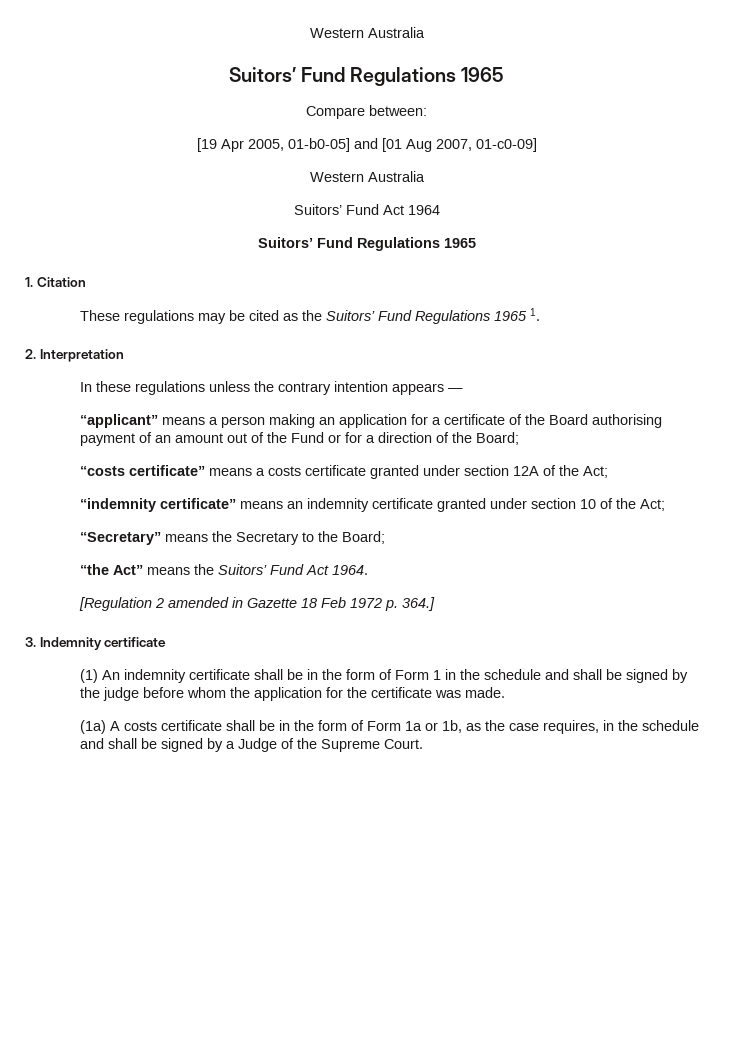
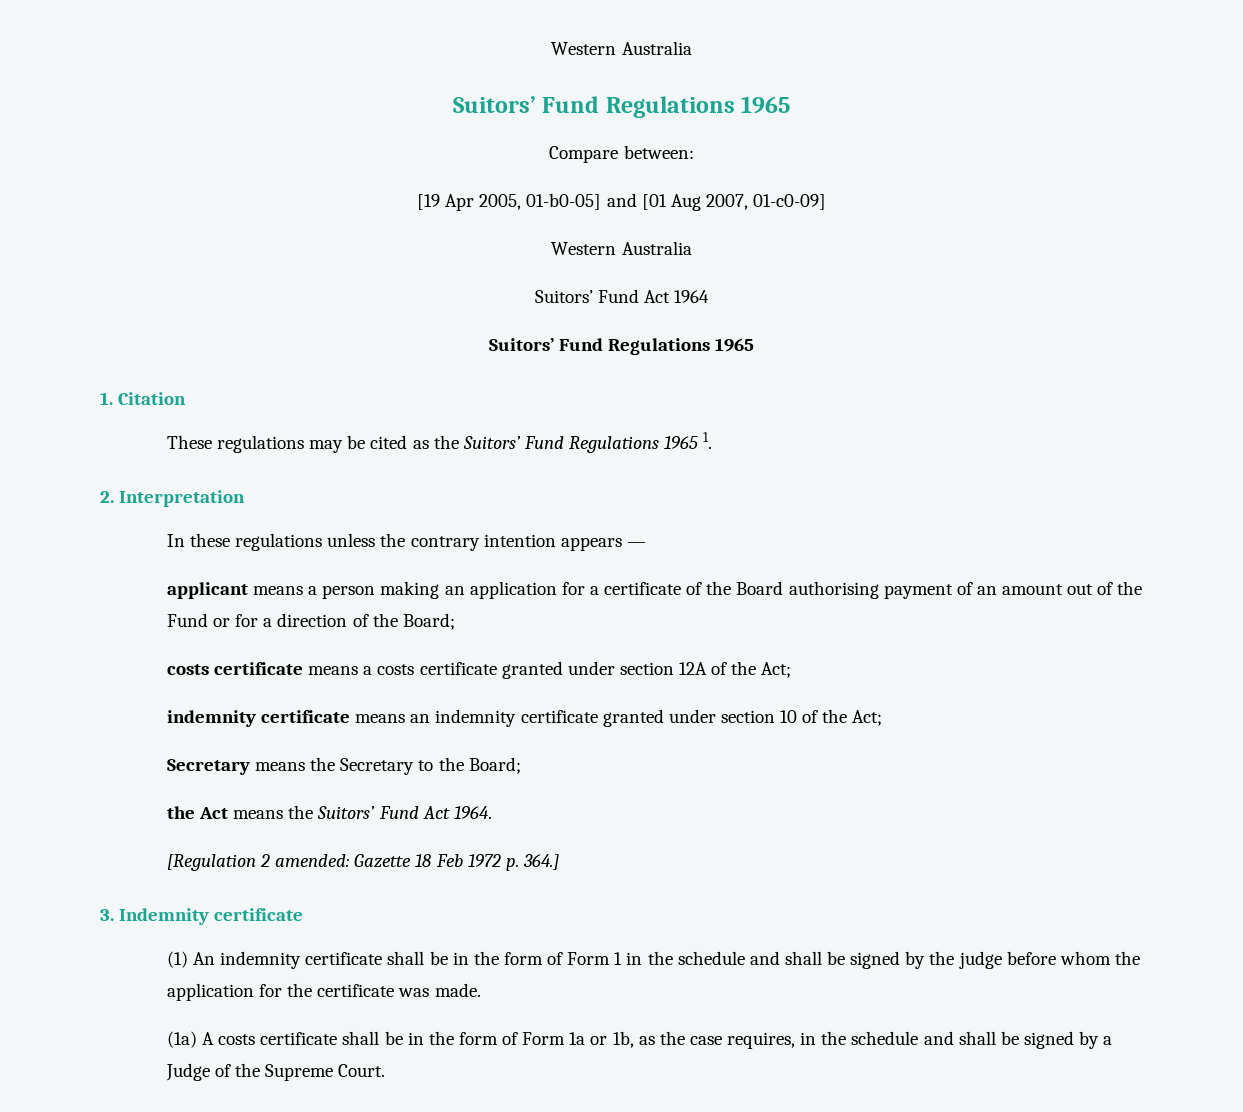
[79,414,158,428] “applicant” -> [166,582,248,599] applicant
[79,465,205,476] “costs certificate” -> [166,662,303,675] costs certificate
[79,498,236,512] “indemnity certificate” -> [166,710,350,727] indemnity certificate
[79,532,161,545] “Secretary” -> [166,759,250,775] Secretary
[79,564,143,575] “the Act” -> [166,806,228,819] the Act
[167,597,243,608] amended in -> [275,854,350,867] amended:

